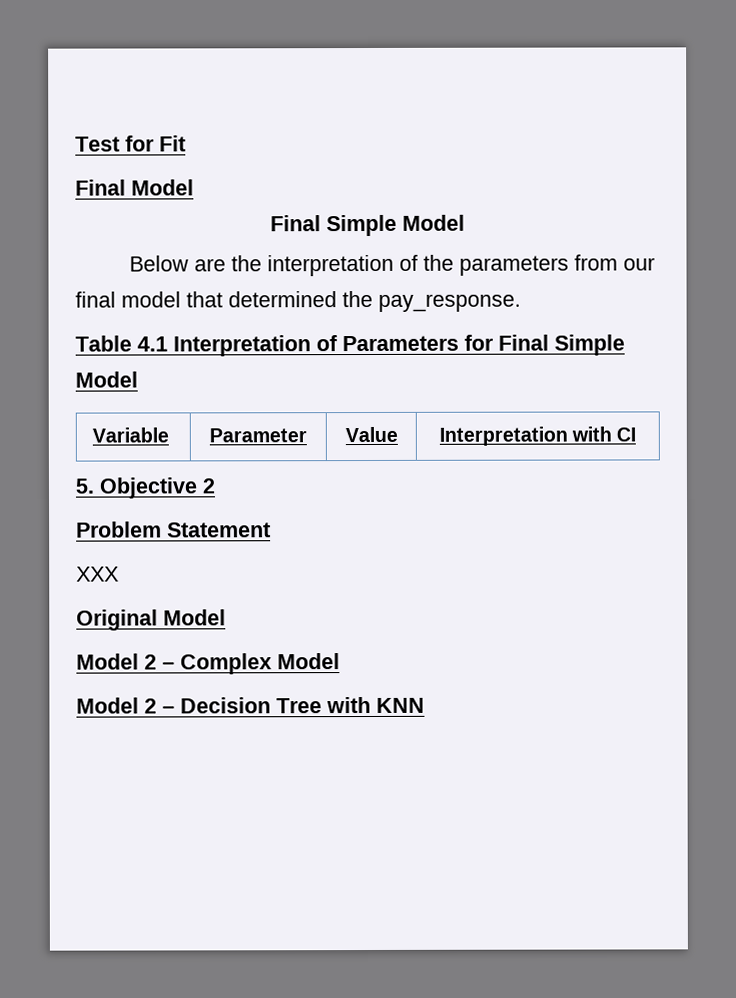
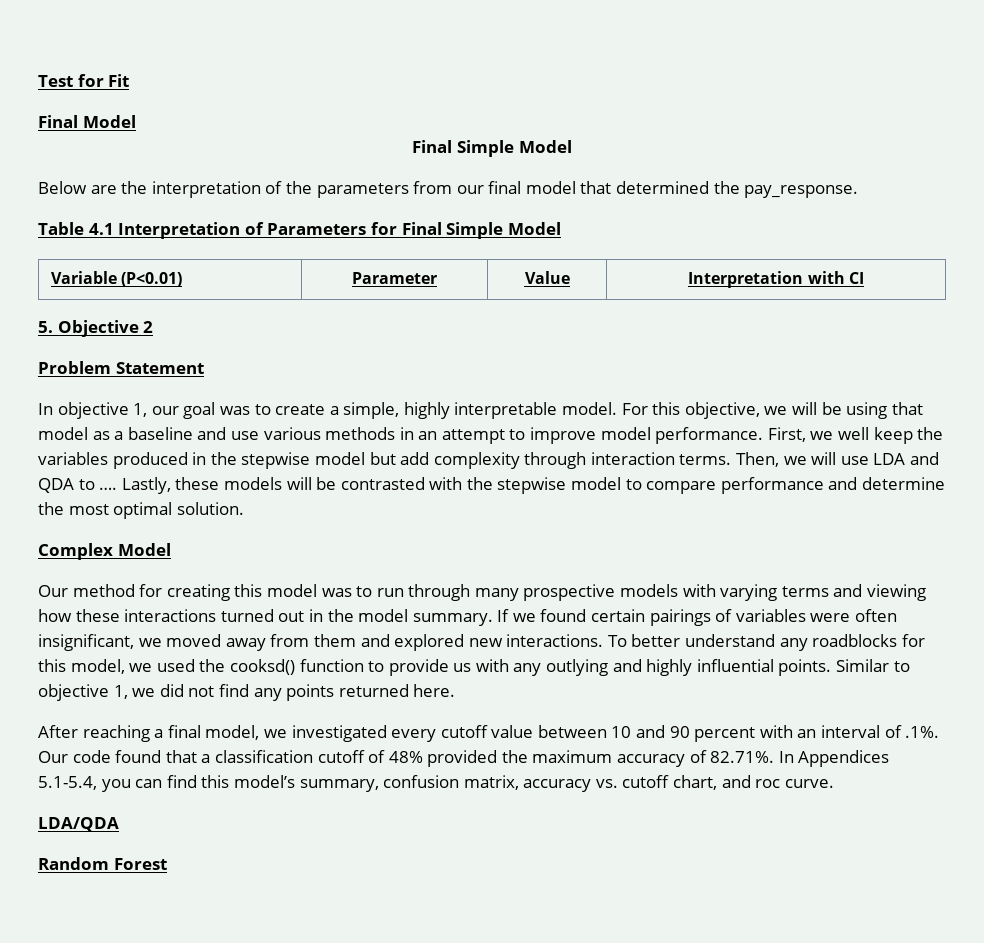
(169, 435) none -> [121,272,183,287] (P<0.01)
[76,566,119,582] [76,609,226,631] [76,653,340,675] [76,696,425,714] XXX // Original Model // Model 2 – Complex Model // Model 2 – Decision Tree with KNN -> [38,402,923,419] [38,427,944,444] [38,452,940,469] [38,477,946,494] [38,502,244,519] [38,543,171,560] [38,584,927,601] [38,609,898,626] [38,634,925,651] [38,659,910,676] [38,684,456,701] [38,725,940,742] [38,750,890,767] [38,775,834,792] [38,817,119,832] [38,857,167,870] In objective 1, our goal was to create a simple, highly interpretable model. For this objective, we will be using that model as a baseline and use various methods in an attempt to improve model performance. First, we well keep the variables produced in the stepwise model but add complexity through interaction terms. Then, we will use LDA and QDA to …. Lastly, these models will be contrasted with the stepwise model to compare performance and determine the most optimal solution. // Complex Model // Our method for creating this model was to run through many prospective models with varying terms and viewing how these interactions turned out in the model summary. If we found certain pairings of variables were often insignificant, we moved away from them and explored new interactions. To better understand any roadblocks for this model, we used the cooksd() function to provide us with any outlying and highly influential points. Similar to objective 1, we did not find any points returned here. // After reaching a final model, we investigated every cutoff value between 10 and 90 percent with an interval of .1%. Our code found that a classification cutoff of 48% provided the maximum accuracy of 82.71%. In Appendices 5.1-5.4, you can find this model’s summary, confusion matrix, accuracy vs. cutoff chart, and roc curve. // LDA/QDA // Random Forest

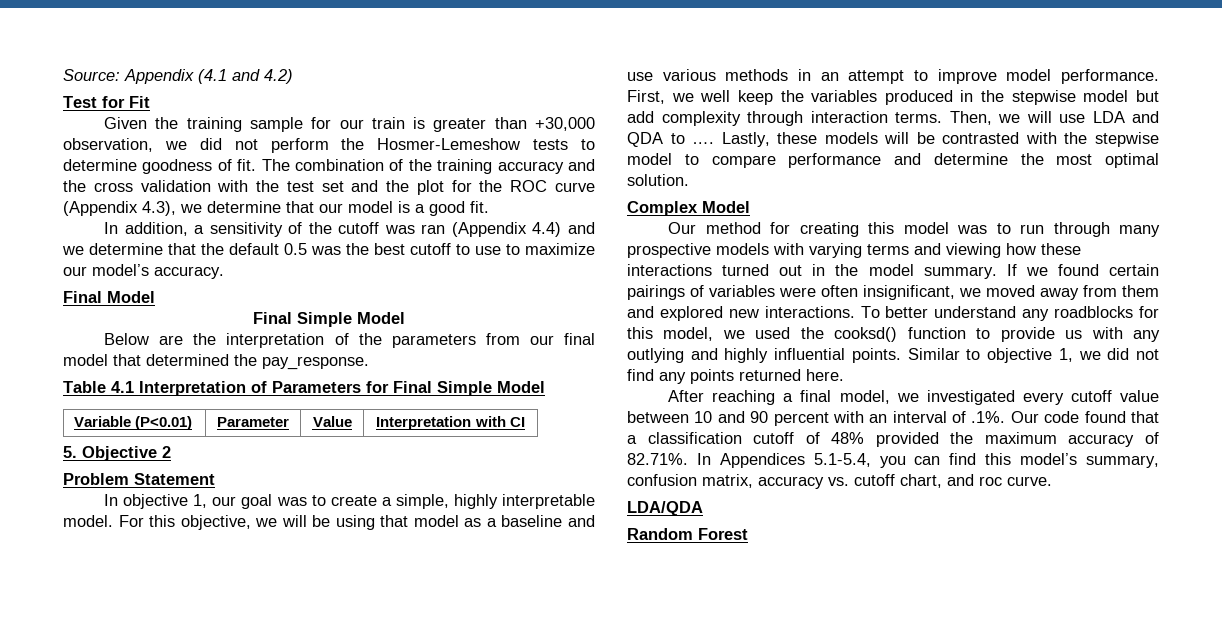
[38,74,130,87] Test for Fit -> [63,69,293,84] [63,96,150,108] [104,117,595,132] [63,138,595,153] [63,159,595,174] [63,180,595,195] [63,201,489,216] [104,222,595,237] [62,243,595,255] [63,264,224,279] Source: Appendix (4.1 and 4.2) // Test for Fit // Given the training sample for our train is greater than +30,000 observation, we did not perform the Hosmer-Lemeshow tests to determine goodness of fit. The combination of the training accuracy and the cross validation with the test set and the plot for the ROC curve (Appendix 4.3), we determine that our model is a good fit. // In addition, a sensitivity of the cutoff was ran (Appendix 4.4) and we determine that the default 0.5 was the best cutoff to use to maximize our model’s accuracy.

